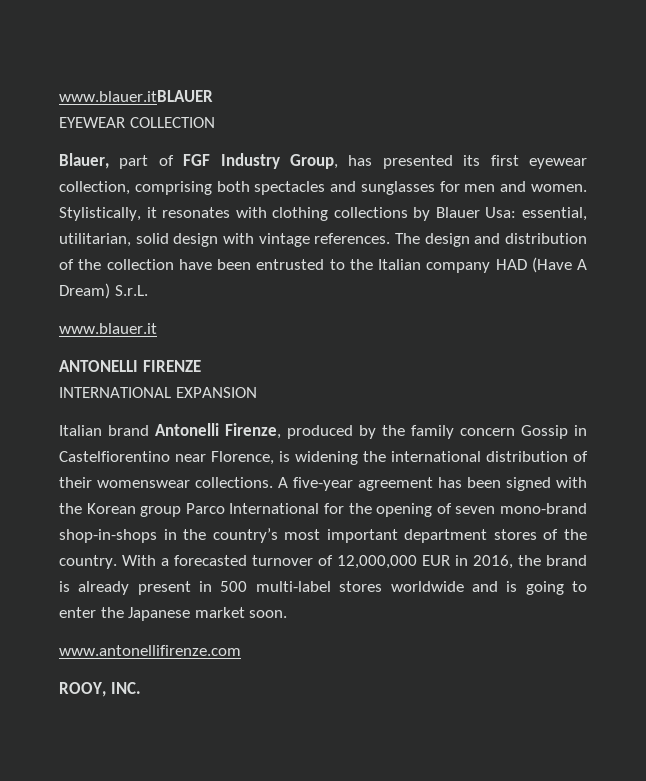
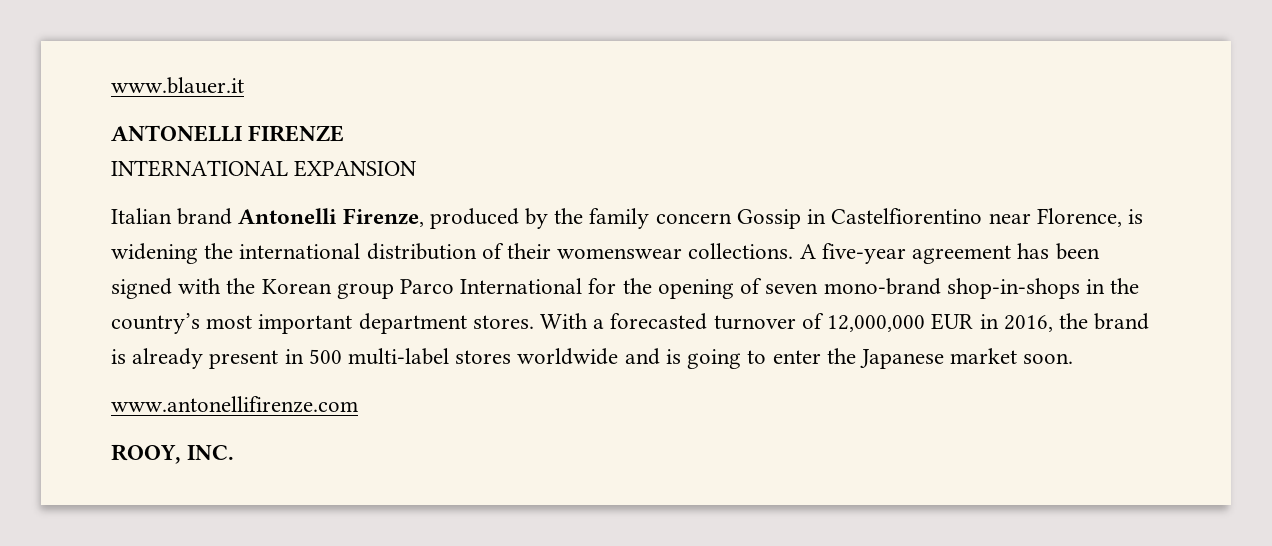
[59,90,213,102] [59,117,215,128] [59,153,587,169] [59,181,587,195] [59,207,587,221] [59,233,587,247] [59,257,587,273] [59,283,148,299] www.blauer.itBLAUER // EYEWEAR COLLECTION // Blauer, part of FGF Industry Group, has presented its first eyewear collection, comprising both spectacles and sunglasses for men and women. Stylistically, it resonates with clothing collections by Blauer Usa: essential, utilitarian, solid design with vintage references. The design and distribution of the collection have been entrusted to the Italian company HAD (Have A Dream) S.r.L. // -> (111, 85) none
[493,529,587,540] [59,555,117,569] stores of the country. -> [472,315,534,329] stores.

